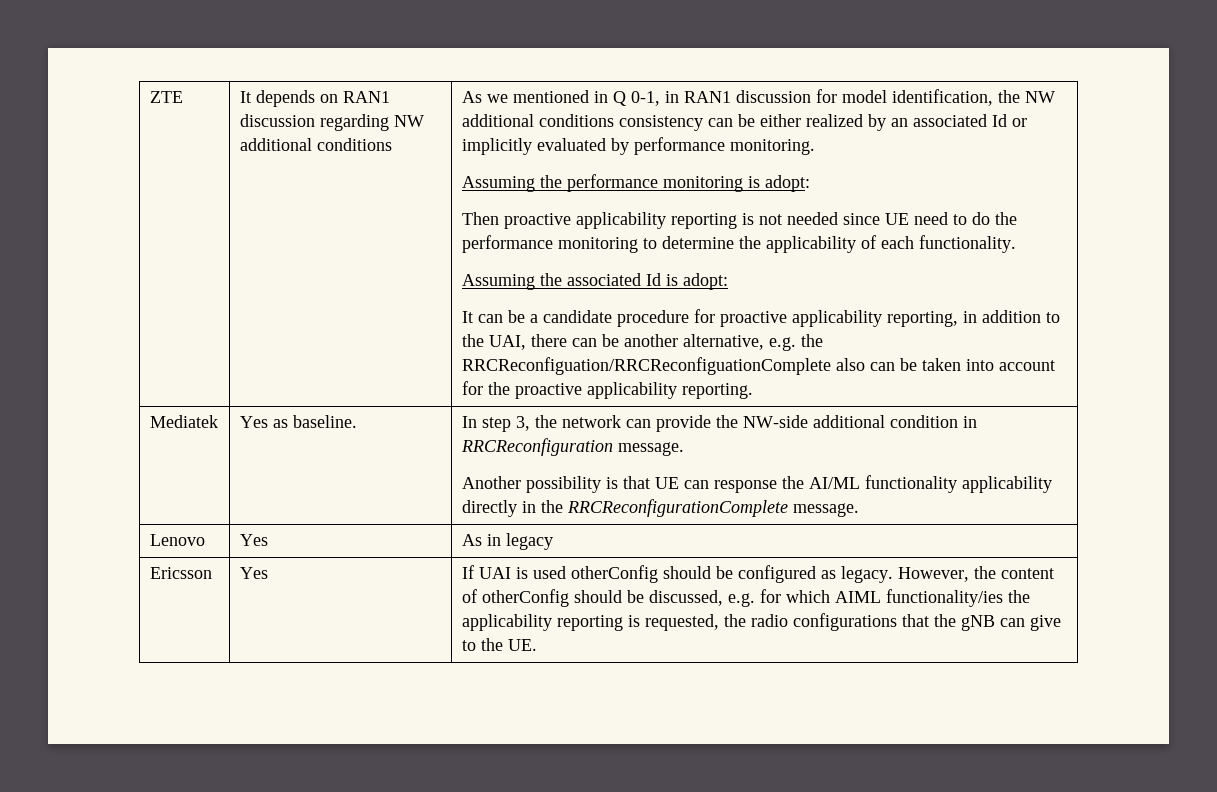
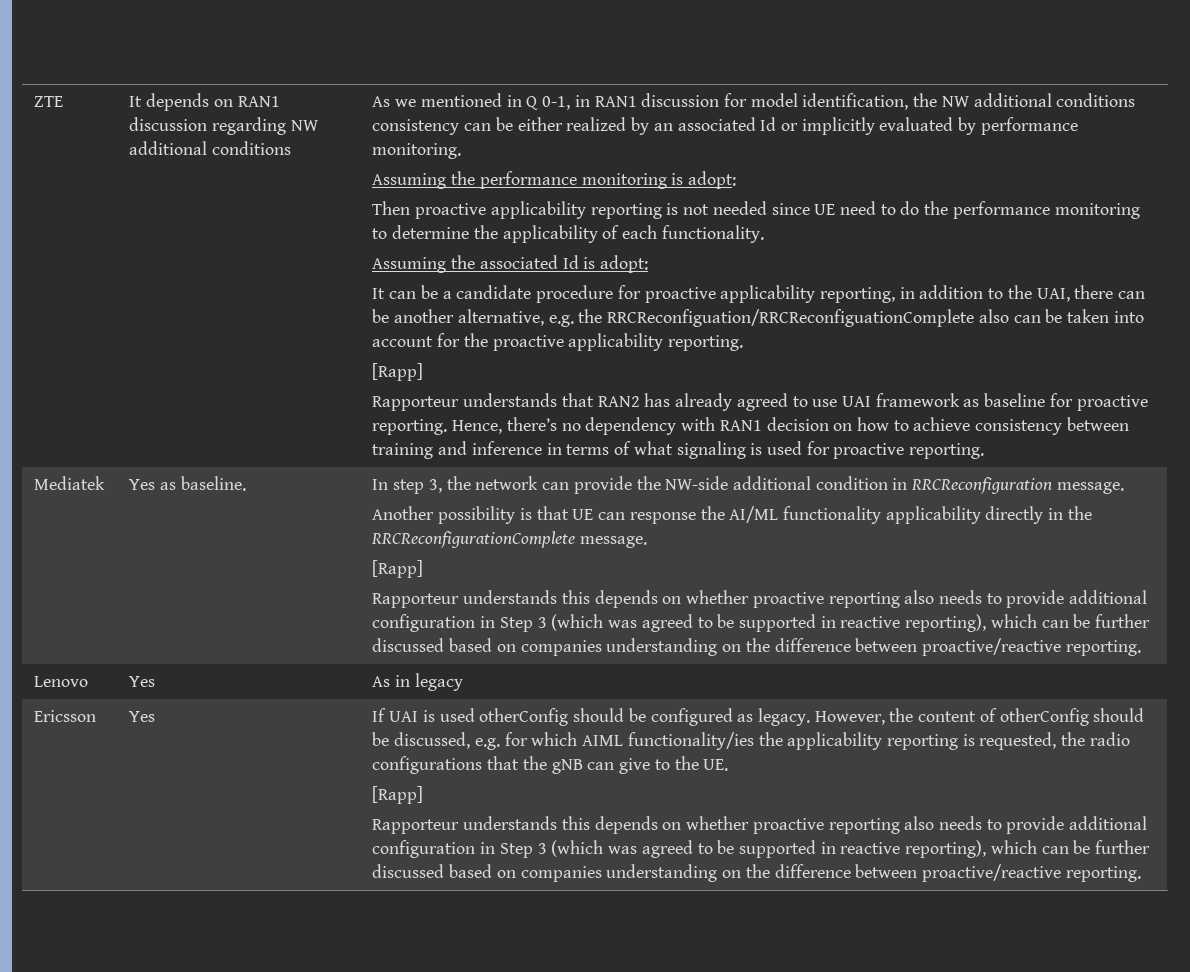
(753, 391) none -> [372,363,424,381] [372,393,1148,411] [372,417,1129,435] [372,441,985,459] // [Rapp] // Rapporteur understands that RAN2 has already agreed to use UAI framework as baseline for proactive reporting. Hence, there’s no dependency with RAN1 decision on how to achieve consistency between training and inference in terms of what signaling is used for proactive reporting.
(859, 510) none -> [372,560,424,578] [372,590,1148,608] [372,614,1151,632] [372,638,1141,656] // [Rapp] // Rapporteur understands this depends on whether proactive reporting also needs to provide additional configuration in Step 3 (which was agreed to be supported in reactive reporting), which can be further discussed based on companies understanding on the difference between proactive/reactive reporting.
(537, 645) none -> [372,786,424,804] [372,816,1148,834] [372,840,1151,858] [372,864,1141,882] // [Rapp] // Rapporteur understands this depends on whether proactive reporting also needs to provide additional configuration in Step 3 (which was agreed to be supported in reactive reporting), which can be further discussed based on companies understanding on the difference between proactive/reactive reporting.

